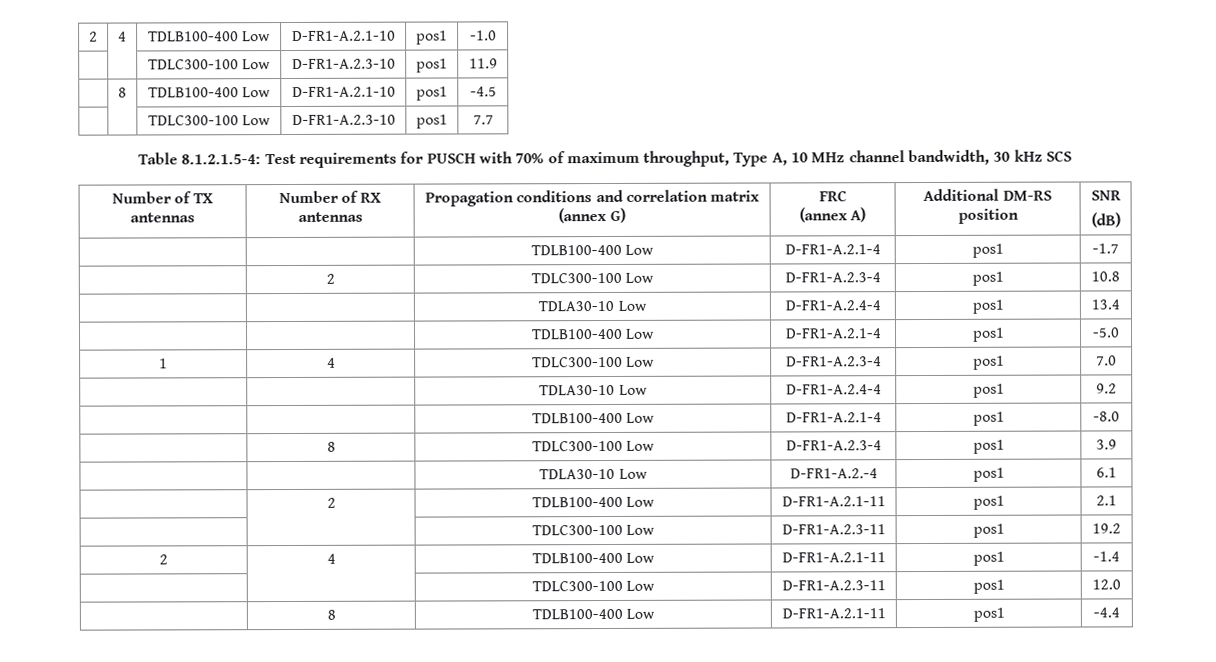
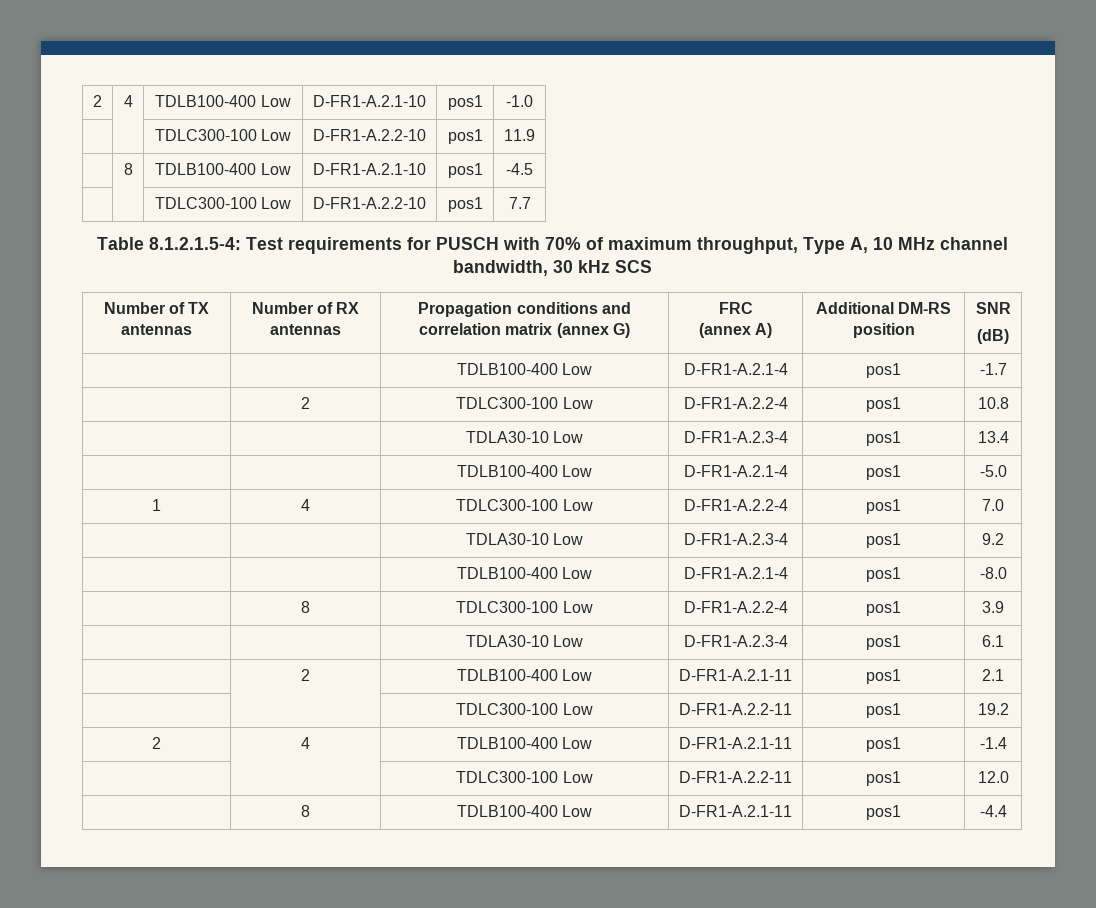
[291,58,396,69] D-FR1-A.2.3-10 -> [313,129,426,141] D-FR1-A.2.2-10
[291,114,396,125] D-FR1-A.2.3-10 -> [313,197,426,209] D-FR1-A.2.2-10
[784,272,881,283] D-FR1-A.2.3-4 -> [683,397,788,409] D-FR1-A.2.2-4
[784,300,881,311] D-FR1-A.2.4-4 -> [683,431,788,443] D-FR1-A.2.3-4
[785,356,882,367] D-FR1-A.2.3-4 -> [683,499,788,511] D-FR1-A.2.2-4
[785,384,882,395] D-FR1-A.2.4-4 -> [683,533,788,545] D-FR1-A.2.3-4
[785,440,882,451] D-FR1-A.2.3-4 -> [683,601,788,613] D-FR1-A.2.2-4
[789,468,878,479] D-FR1-A.2.-4 -> [683,635,788,647] D-FR1-A.2.3-4
[781,524,886,535] D-FR1-A.2.3-11 -> [679,703,792,715] D-FR1-A.2.2-11
[781,580,886,591] D-FR1-A.2.3-11 -> [679,771,792,783] D-FR1-A.2.2-11

